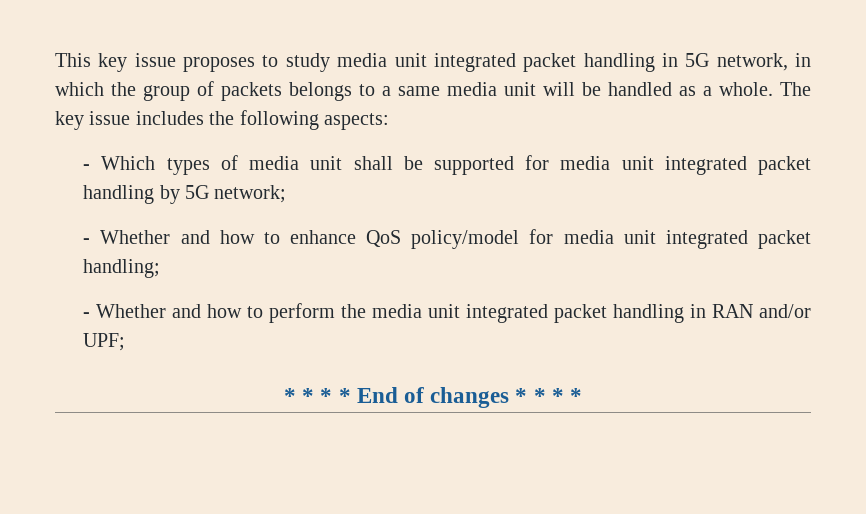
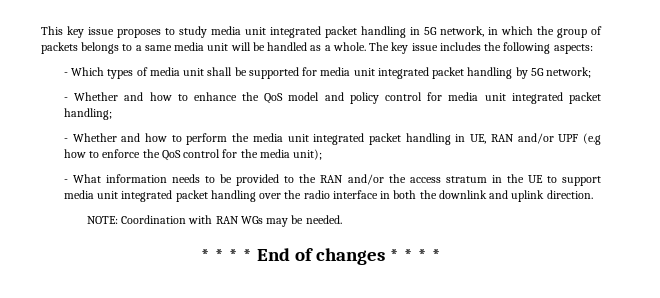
[366,230,520,249] QoS policy/model -> [242,92,423,104] the QoS model and policy control
[712,304,811,318] [83,333,126,351] RAN and/or UPF; -> [470,133,601,145] [63,149,323,161] [63,174,602,186] [63,190,593,202] [86,215,342,227] UE, RAN and/or UPF (e.g how to enforce the QoS control for the media unit); // - What information needs to be provided to the RAN and/or the access stratum in the UE to support media unit integrated packet handling over the radio interface in both the downlink and uplink direction. // NOTE: Coordination with RAN WGs may be needed.

